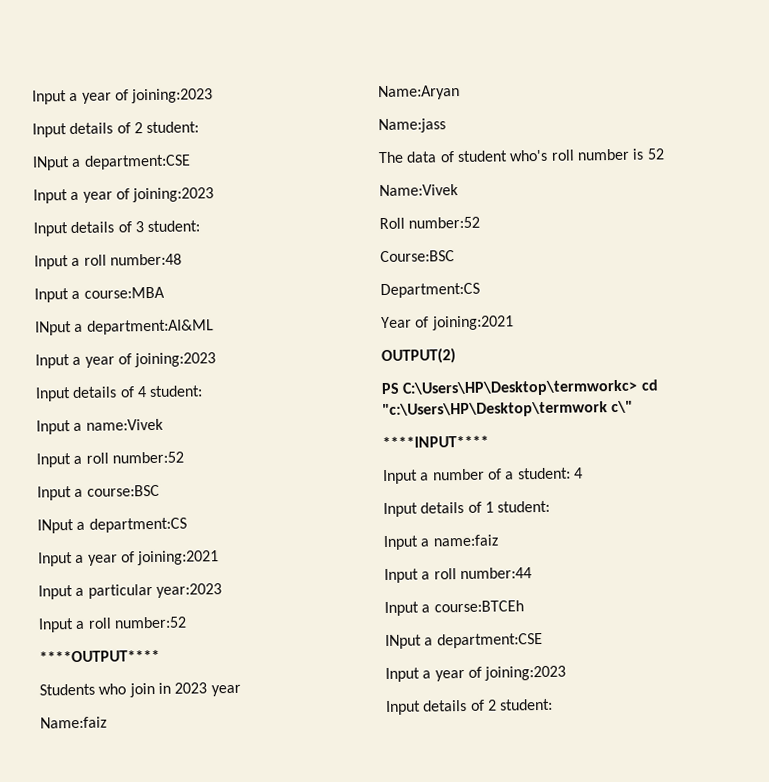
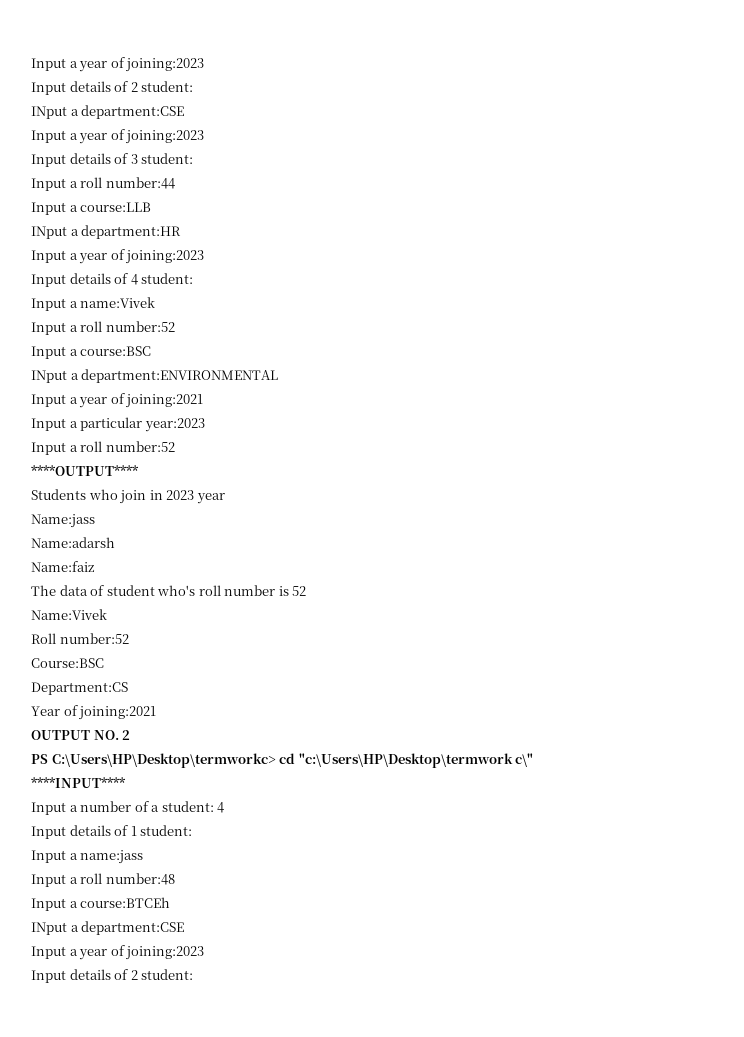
[109,253,182,266] [34,286,165,303] [35,319,214,336] number:48 // Input a course:MBA // INput a department:AI&ML -> [105,177,175,189] [31,202,152,215] [31,225,182,239] number:44 // Input a course:LLB // INput a department:HR
[88,517,187,533] department:CS -> [81,369,279,383] department:ENVIRONMENTAL
(241, 690) none -> [31,514,95,528] [31,537,115,548] // Name:jass // Name:adarsh
[378,85,460,101] [378,118,446,134] // Name:Aryan // Name:jass -> (95, 566) none
[381,348,456,365] OUTPUT(2) -> [31,730,131,740] OUTPUT NO. 2
[432,534,499,547] [384,567,532,584] name:faiz // Input a roll number:44 -> [80,850,144,864] [31,873,175,887] name:jass // Input a roll number:48

